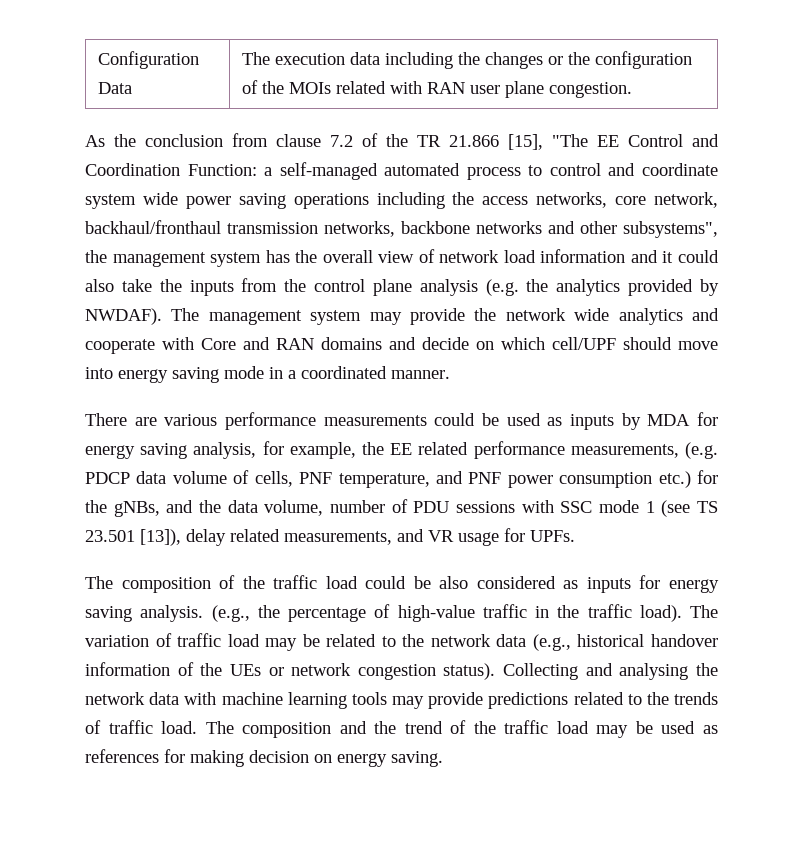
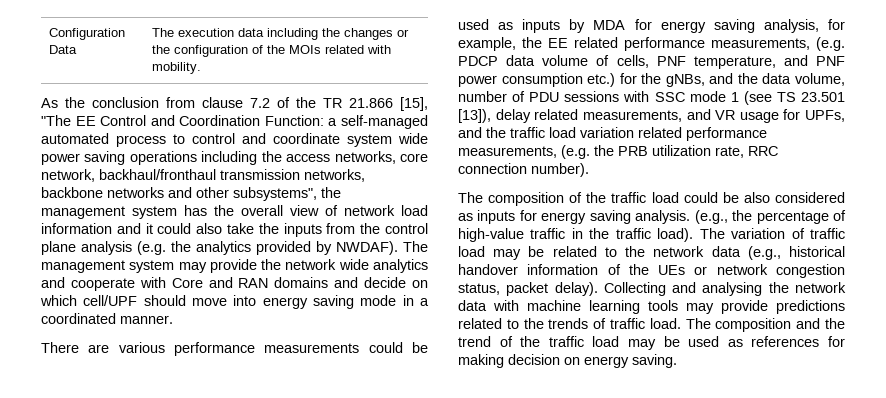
[426,81,632,98] RAN user plane congestion. -> [151,62,201,74] mobility.
[530,530,575,542] UPFs. -> [805,110,845,122] [458,127,767,141] [458,145,778,159] [458,163,589,177] UPFs, and the traffic load variation related performance measurements, (e.g. the PRB utilization rate, RRC connection number).
[443,663,496,680] status). -> [458,282,598,296] status, packet delay).

